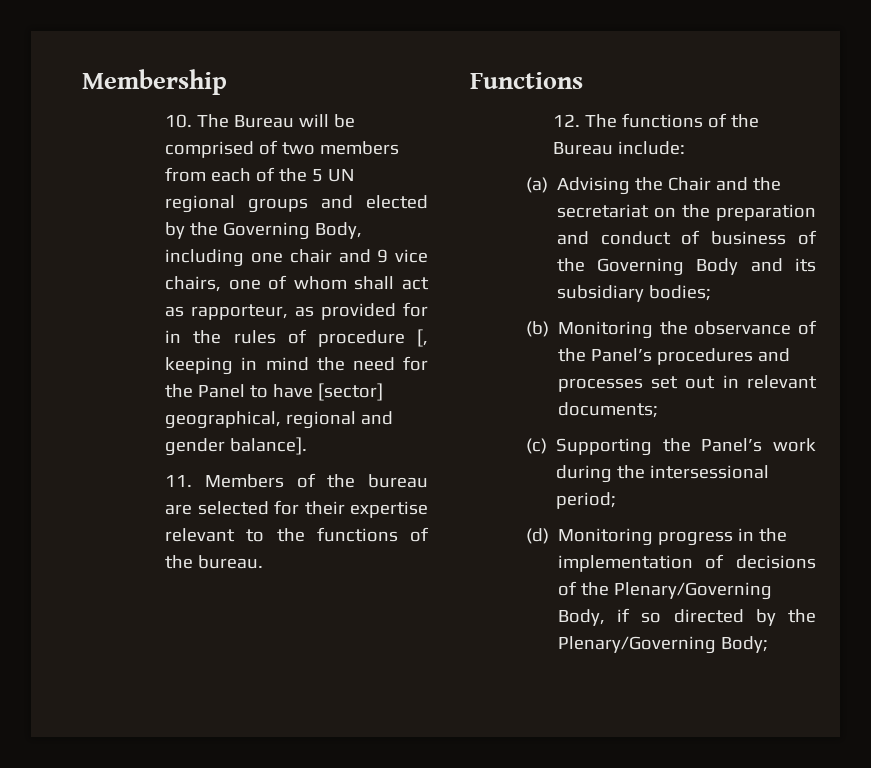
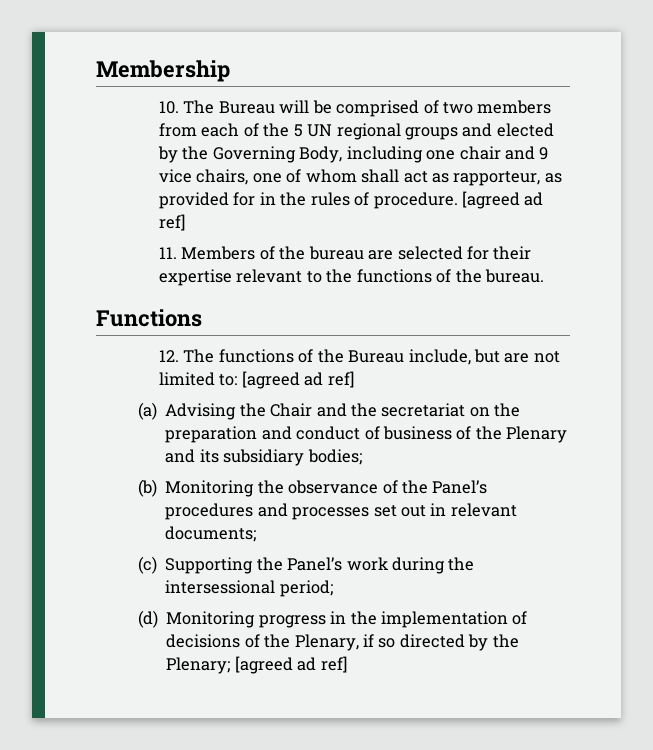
[317,329,429,347] [165,356,429,375] [165,383,384,401] [165,411,394,429] [165,437,308,456] procedure [, keeping in mind the need for the Panel to have [sector] geographical, regional and gender balance]. -> [373,191,544,209] [158,214,185,231] procedure. [agreed ad ref]
[618,141,686,155] include: -> [408,349,560,365] [158,371,354,389] include, but are not limited to: [agreed ad ref]
[597,258,739,276] Governing Body -> [506,426,568,443] Plenary
[613,582,772,600] [557,609,605,626] Plenary/Governing Body, -> [294,634,359,651] Plenary,
[557,636,768,654] Plenary/Governing Body; -> [166,656,347,674] Plenary; [agreed ad ref]

